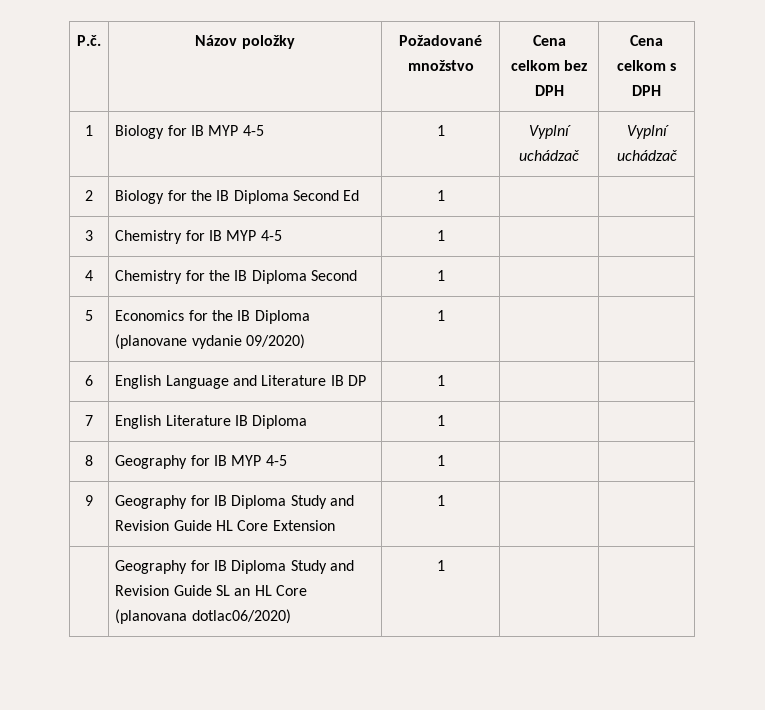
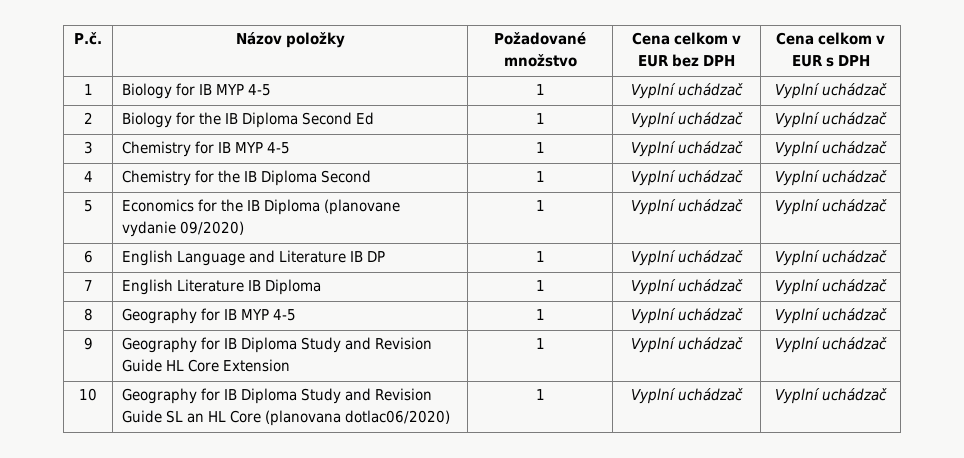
(560, 65) none -> [731,35,741,44] [637,55,669,67] v EUR
(666, 65) none -> [875,35,885,44] [791,55,823,67] v EUR
(445, 195) | -> [630,112,743,128] [774,112,887,128] Vyplní uchádzač | Vyplní uchádzač
(445, 235) | -> [630,141,743,157] [774,141,887,157] Vyplní uchádzač | Vyplní uchádzač
(445, 275) | -> [630,170,743,186] [774,170,887,186] Vyplní uchádzač | Vyplní uchádzač
(445, 315) | -> [630,199,743,215] [774,199,887,215] Vyplní uchádzač | Vyplní uchádzač
(445, 380) | -> [630,250,743,266] [774,250,887,266] Vyplní uchádzač | Vyplní uchádzač
(445, 420) | -> [630,279,743,295] [774,279,887,295] Vyplní uchádzač | Vyplní uchádzač
(445, 460) | -> [630,308,743,324] [774,308,887,324] Vyplní uchádzač | Vyplní uchádzač
(445, 500) | // -> [630,337,743,353] [774,337,887,353] [79,388,97,401] Vyplní uchádzač | Vyplní uchádzač // 10
(445, 565) | -> [630,388,743,404] [774,388,887,404] Vyplní uchádzač | Vyplní uchádzač

